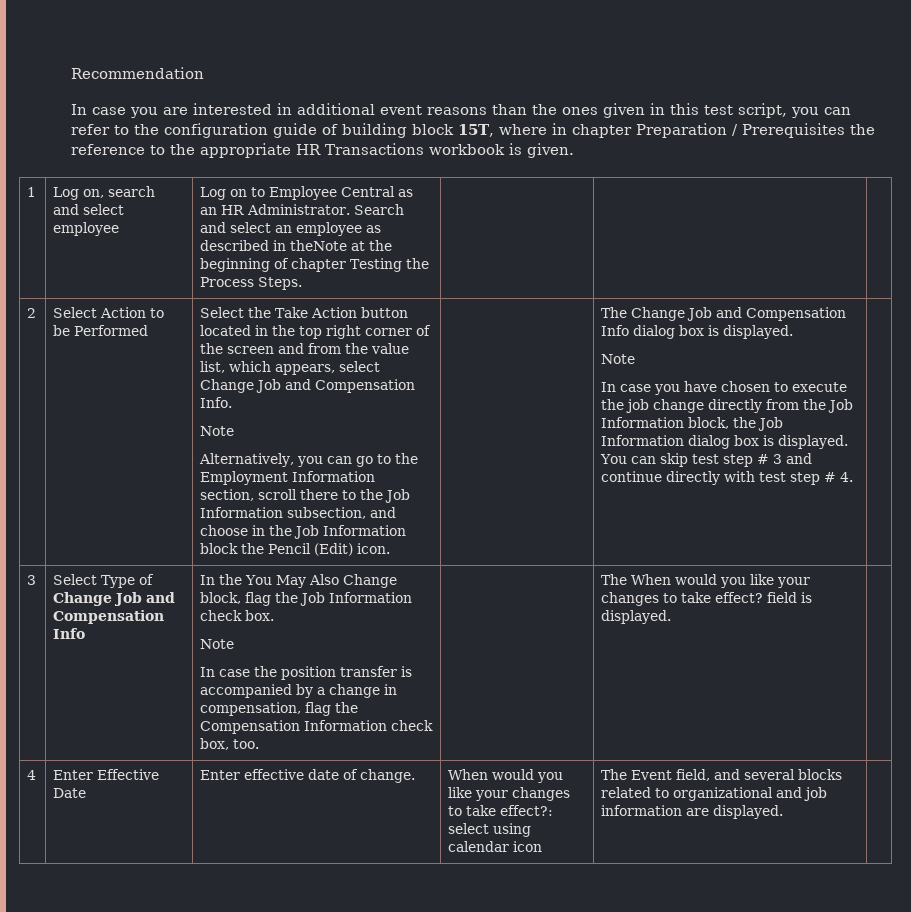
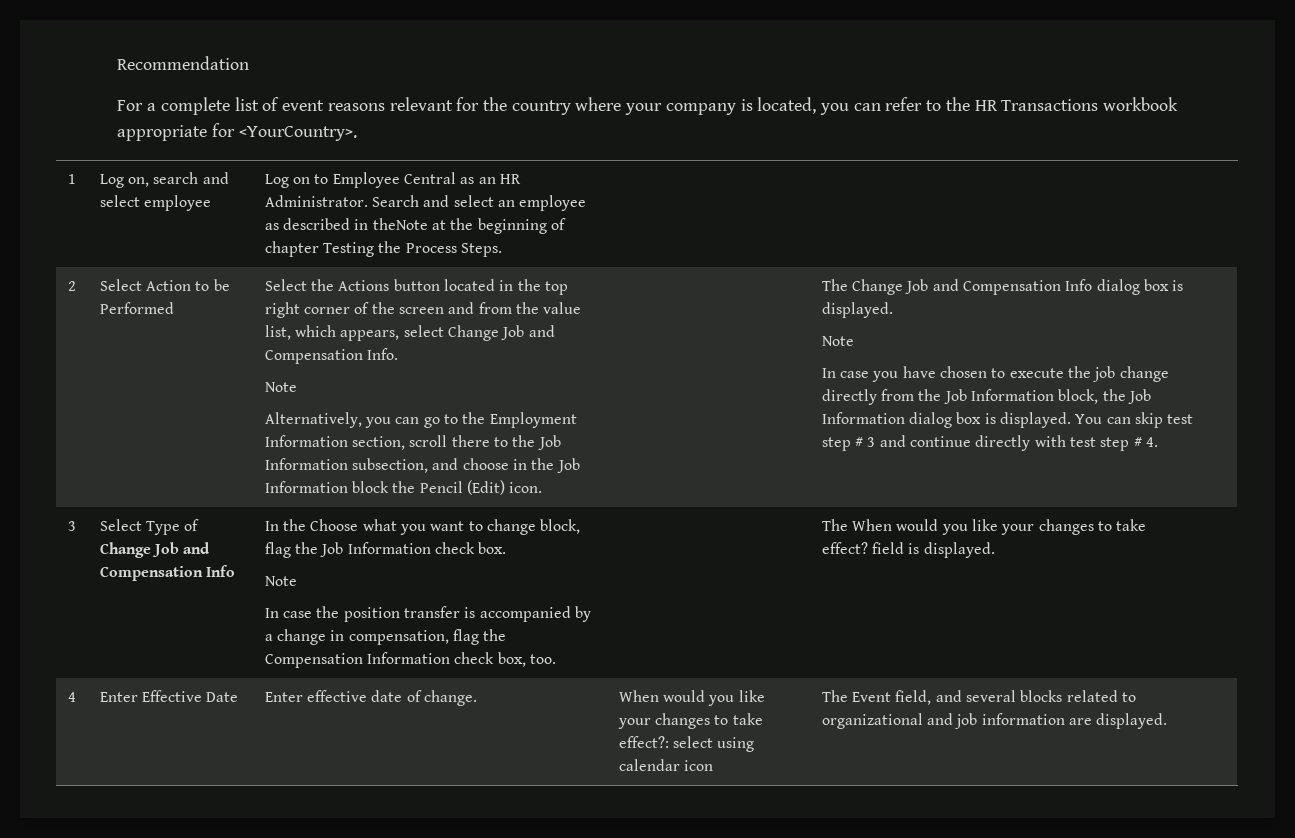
[71,103,788,118] In case you are interested in additional event reasons than the ones given in this test script, -> [117,97,817,115] For a complete list of event reasons relevant for the country where your company is located,
[164,123,876,138] [71,143,575,158] configuration guide of building block 15T, where in chapter Preparation / Prerequisites the reference to the appropriate HR Transactions workbook is given. -> [974,97,1179,111] [117,123,357,141] HR Transactions workbook appropriate for <YourCountry>.
[275,307,358,318] Take Action -> [338,280,390,291] Actions
[245,574,398,588] You May Also Change -> [310,519,537,535] Choose what you want to change

